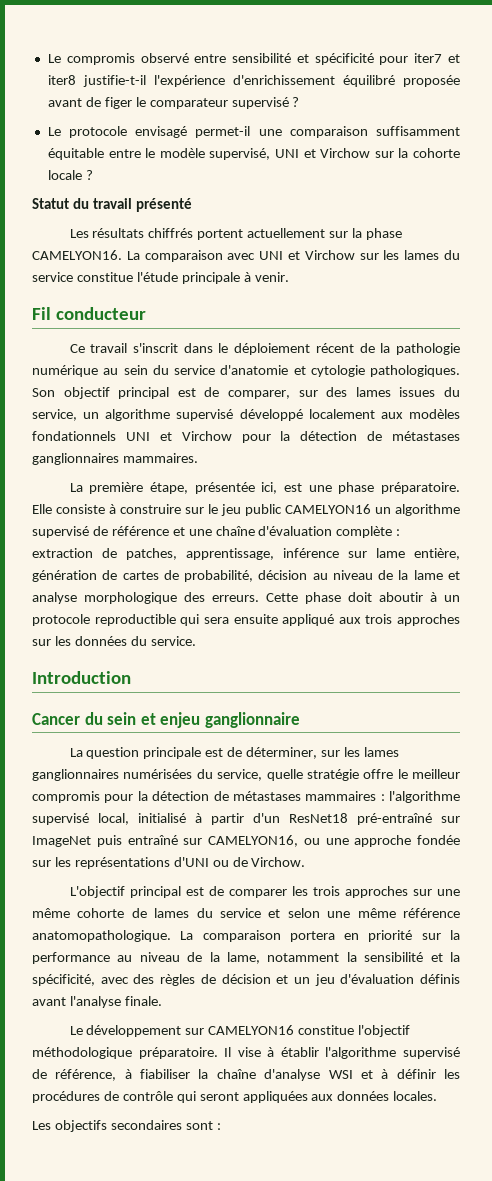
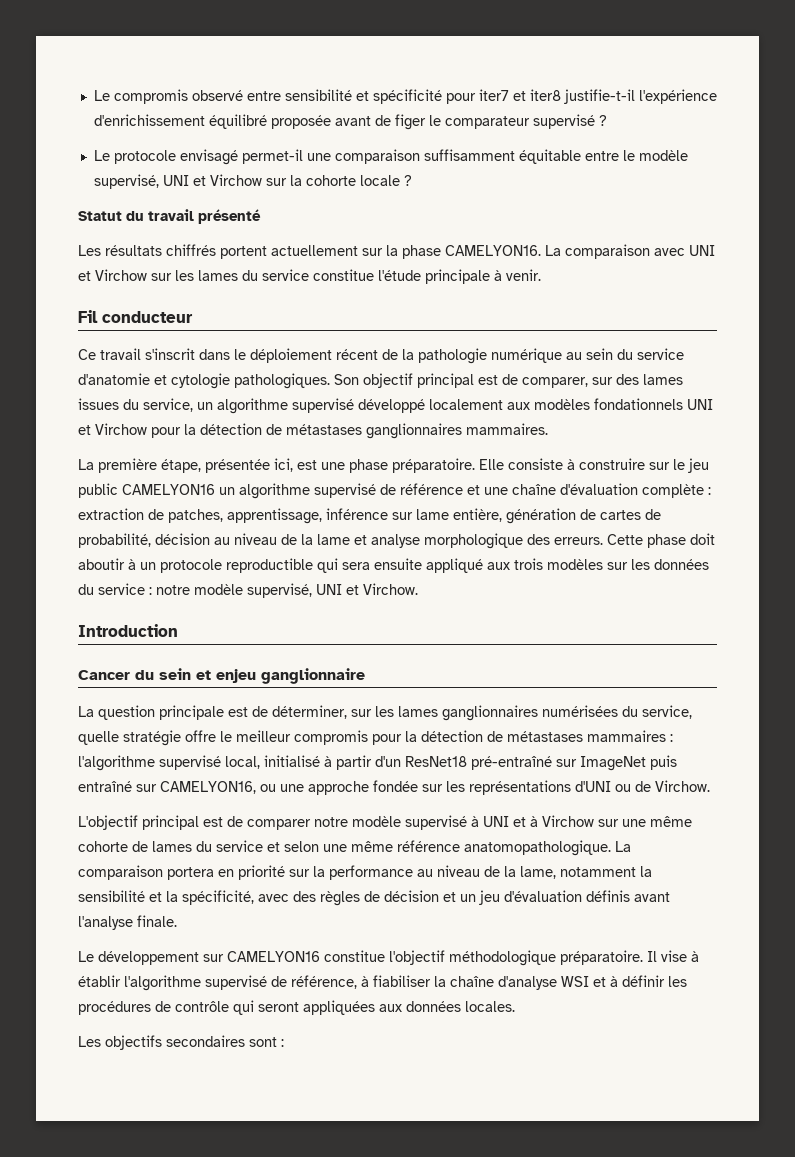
[397,614,460,626] approches -> [547,559,603,570] modèles
[150,636,196,646] service. -> [98,583,418,598] service : notre modèle supervisé, UNI et Virchow.
[291,886,408,898] les trois approches -> [314,815,594,830] notre modèle supervisé à UNI et à Virchow

